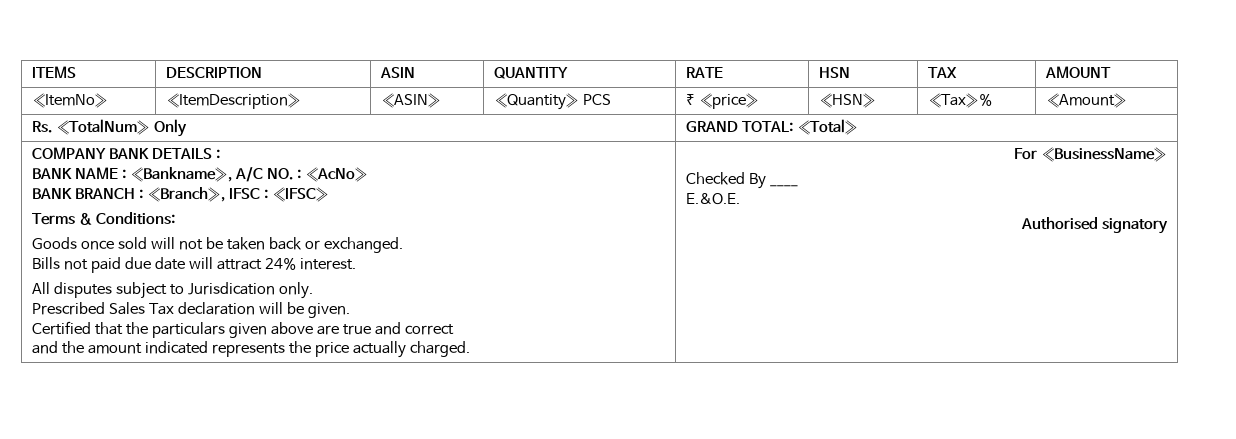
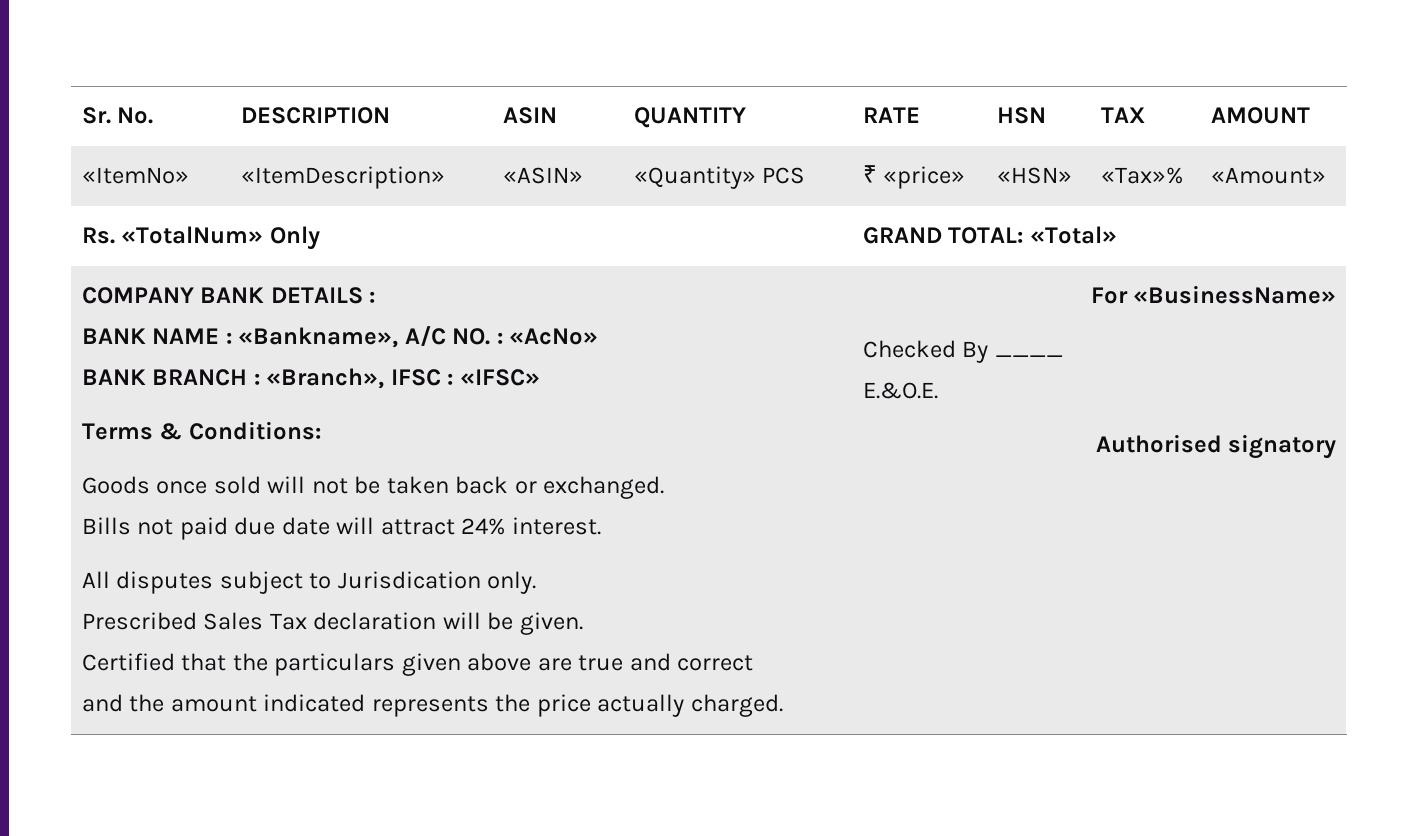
[32,66,77,78] ITEMS -> [81,107,154,124] Sr. No.

